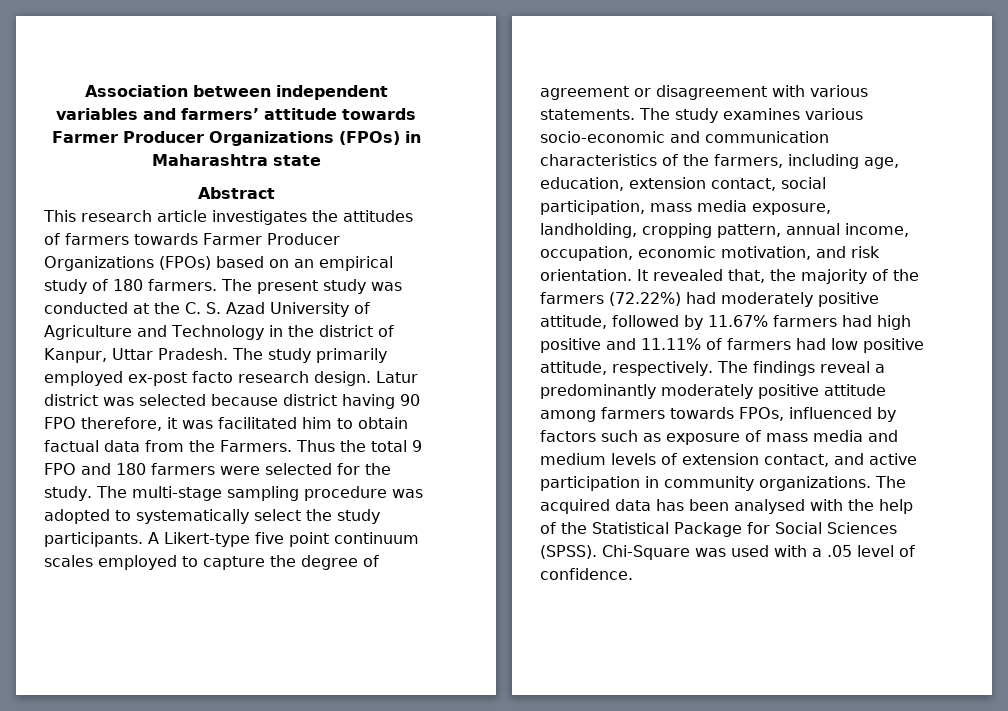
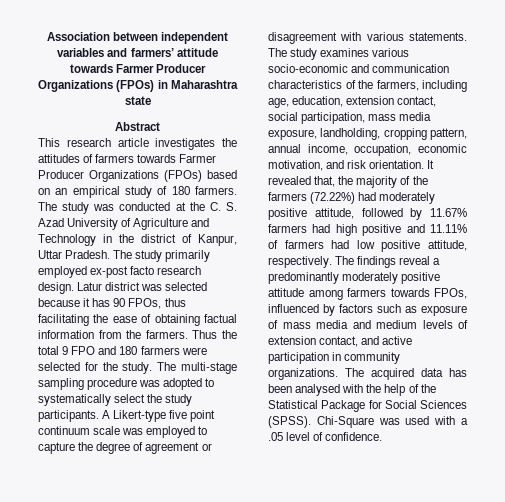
[257,280,318,294] present -> (57, 206) none
[283,394,420,409] [44,417,408,431] [44,440,140,452] district having 90 FPO therefore, it was facilitated him to obtain factual data -> [83,298,186,309] [38,314,238,326] [38,330,94,339] it has 90 FPOs, thus facilitating the ease of obtaining factual information
[220,440,292,452] Farmers. -> [145,330,188,339] farmers.
[44,555,93,567] scales -> [93,426,144,435] scale was

